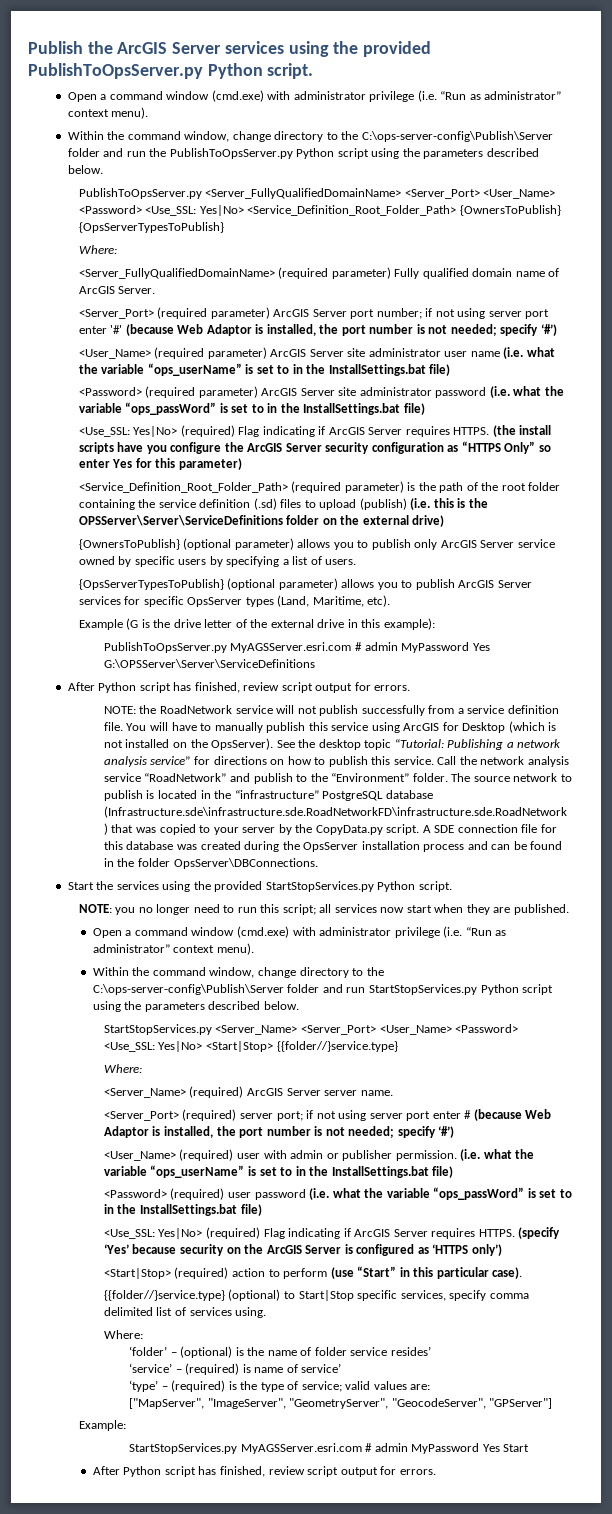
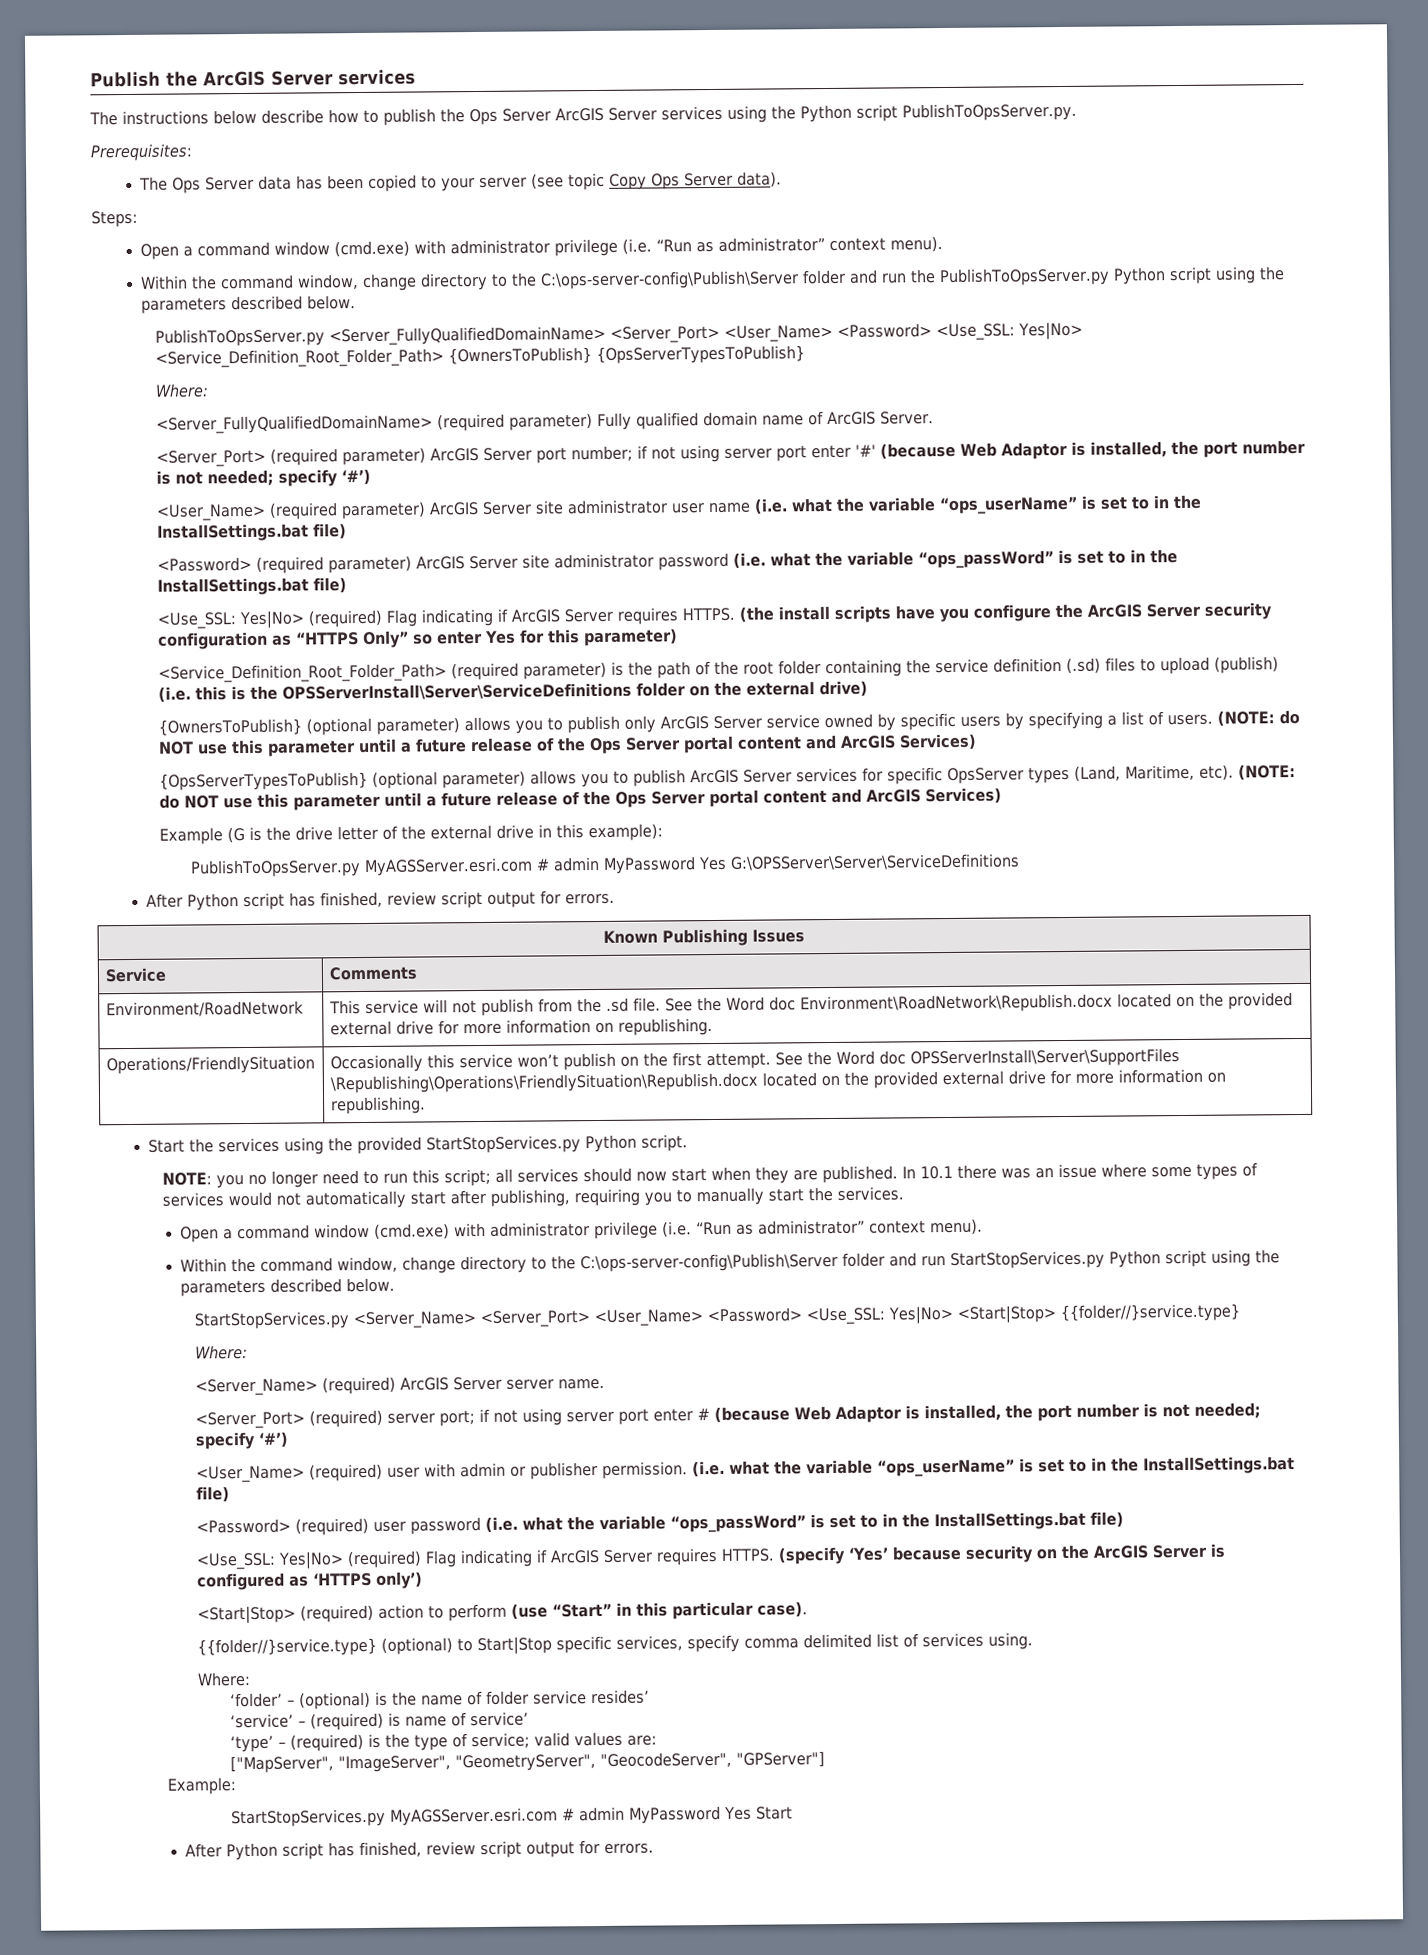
[288,41,432,57] [28,63,314,79] using the provided PublishToOpsServer.py Python script. -> [89,102,1077,126] [90,143,192,162] [139,171,783,194] [91,210,138,228] // The instructions below describe how to publish the Ops Server ArcGIS Server services using the Python script PublishToOpsServer.py. // Prerequisites: // The Ops Server data has been copied to your server (see topic Copy Ops Server data). // Steps:
[78,515,283,526] OPSServer\Server\ServiceDefinitions -> [281,682,632,701] OPSServerInstall\Server\ServiceDefinitions
(357, 562) none -> [1216,709,1300,727] [157,733,977,757] (NOTE: do NOT use this parameter until a future release of the Ops Server portal content and ArcGIS Services)
(391, 601) none -> [1237,764,1296,781] [158,787,1002,811] (NOTE: do NOT use this parameter until a future release of the Ops Server portal content and ArcGIS Services)
[103,705,559,716] [103,721,557,733] [103,738,562,750] [103,756,569,767] [103,773,572,784] [103,790,433,801] [103,806,567,818] [103,823,557,835] [103,841,563,852] [103,858,318,869] // NOTE: the RoadNetwork service will not publish successfully from a service definition file. You will have to manually publish this service using ArcGIS for Desktop (which is not installed on the OpsServer). See the desktop topic “Tutorial: Publishing a network analysis service” for directions on how to publish this service. Call the network analysis service “RoadNetwork” and publish to the “Environment” folder. The source network to publish is located in the “infrastructure” PostgreSQL database (Infrastructure.sde\infrastructure.sde.RoadNetworkFD\infrastructure.sde.RoadNetwork ) that was copied to your server by the CopyData.py script. A SDE connection file for this database was created during the OpsServer installation process and can be found in the folder OpsServer\DBConnections. -> [603,928,805,947] [104,967,167,983] [328,966,418,981] [105,1000,304,1018] [328,992,1293,1016] [329,1018,713,1036] [105,1055,315,1075] [329,1048,1180,1073] [329,1068,1226,1094] [330,1096,426,1115] // Known Publishing Issues // Service | Comments // Environment/RoadNetwork | This service will not publish from the .sd file. See the Word doc Environment\RoadNetwork\Republish.docx located on the provided external drive for more information on republishing. // Operations/FriendlySituation | Occasionally this service won’t publish on the first attempt. See the Word doc OPSServerInstall\Server\SupportFiles \Republishing\Operations\FriendlySituation\Republish.docx located on the provided external drive for more information on republishing.
(377, 908) none -> [582,1167,632,1183] should
(569, 909) none -> [901,1162,1258,1180] [161,1186,904,1209] In 10.1 there was an issue where some types of services would not automatically start after publishing, requiring you to manually start the services.

